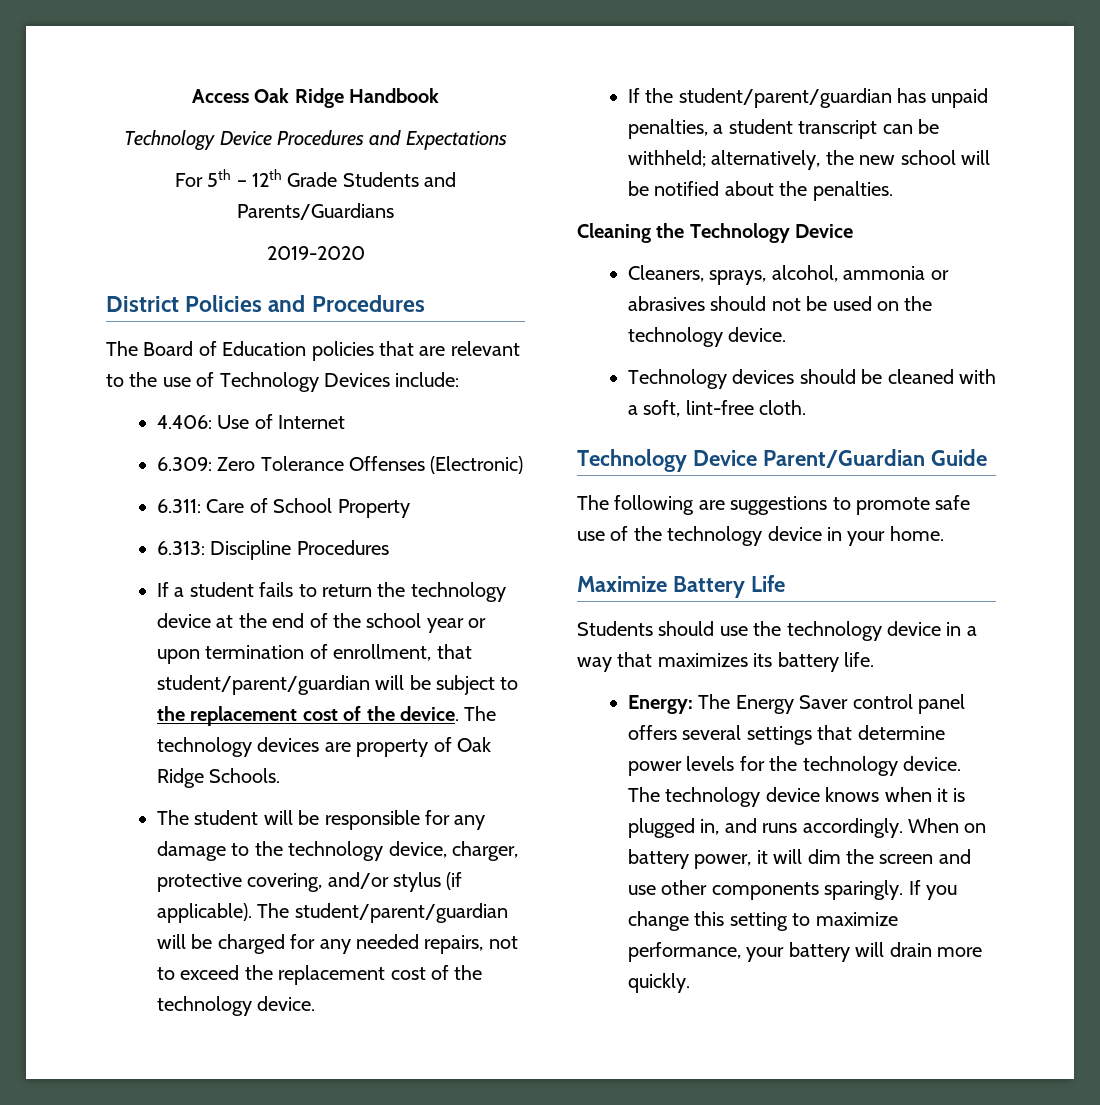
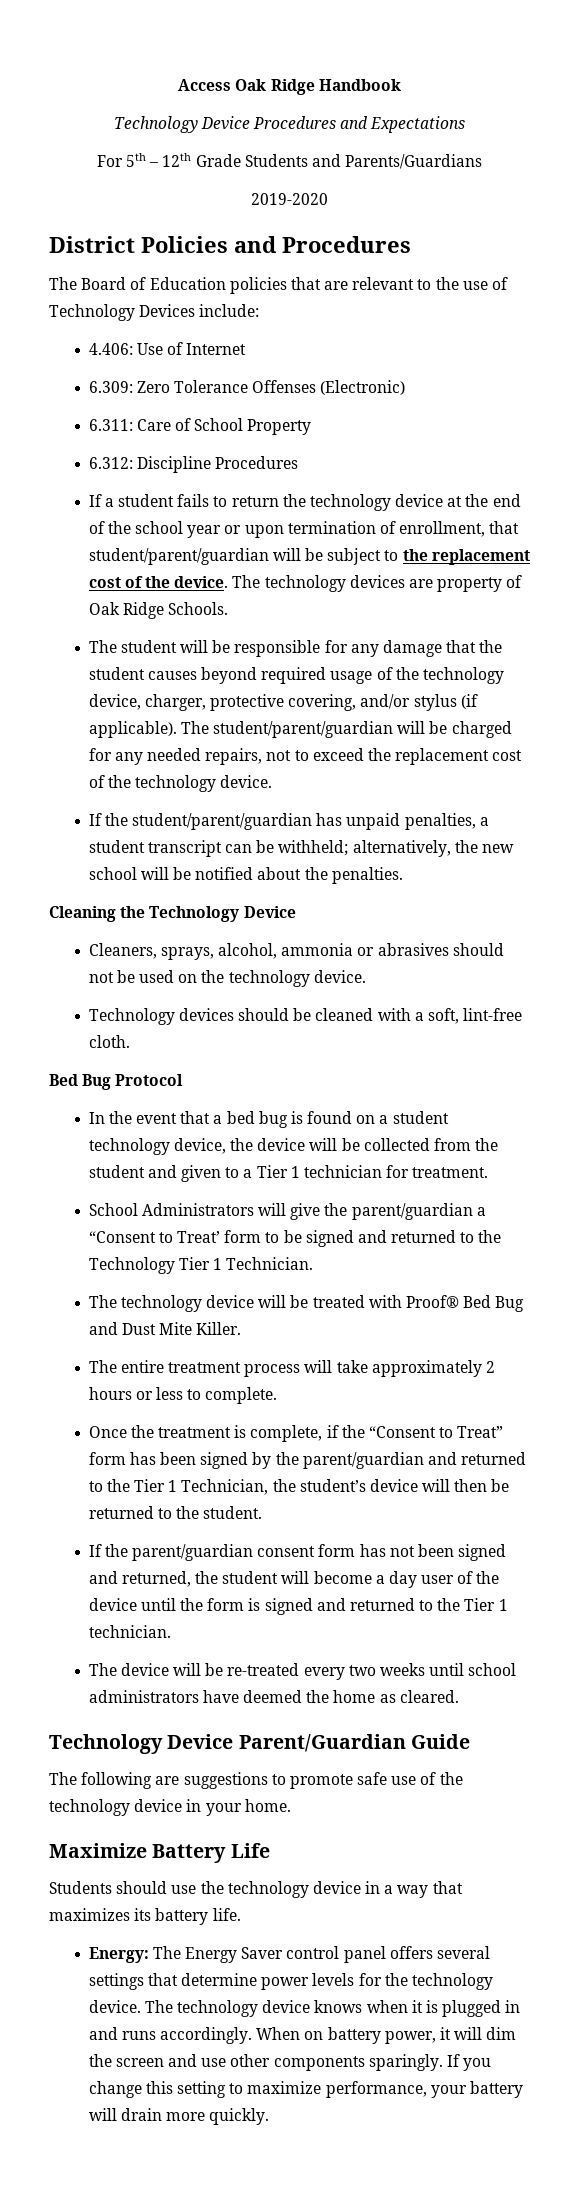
[156,541,205,555] 6.313: -> [88,457,133,469] 6.312:
[231,843,250,856] to -> [446,640,503,653] [88,667,393,684] that the student causes beyond required usage of
(807, 407) none -> [49,1074,184,1090] [88,1111,449,1128] [88,1138,499,1155] [88,1165,489,1182] [88,1203,486,1220] [88,1230,502,1247] [88,1257,314,1274] [88,1295,525,1312] [88,1322,242,1335] [88,1360,495,1377] [88,1387,278,1404] [88,1425,504,1442] [88,1452,527,1469] [88,1479,510,1495] [88,1506,263,1519] [88,1544,507,1561] [88,1571,500,1588] [88,1598,508,1615] [88,1625,171,1638] [88,1663,517,1680] [88,1690,459,1703] // Bed Bug Protocol // In the event that a bed bug is found on a student technology device, the device will be collected from the student and given to a Tier 1 technician for treatment. // School Administrators will give the parent/guardian a “Consent to Treat’ form to be signed and returned to the Technology Tier 1 Technician. // The technology device will be treated with Proof® Bed Bug and Dust Mite Killer. // The entire treatment process will take approximately 2 hours or less to complete. // Once the treatment is complete, if the “Consent to Treat” form has been signed by the parent/guardian and returned to the Tier 1 Technician, the student’s device will then be returned to the student. // If the parent/guardian consent form has not been signed and returned, the student will become a day user of the device until the form is signed and returned to the Tier 1 technician. // The device will be re-treated every two weeks until school administrators have deemed the home as cleared.
[700,819,720,835] in, -> [505,2000,521,2013] in

